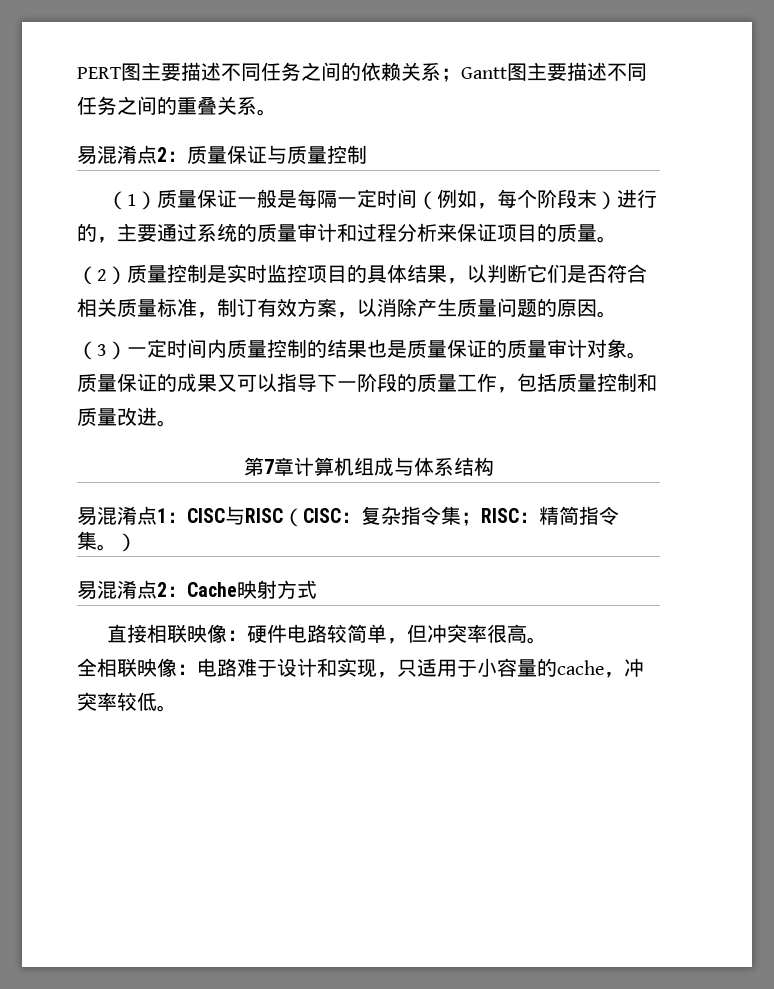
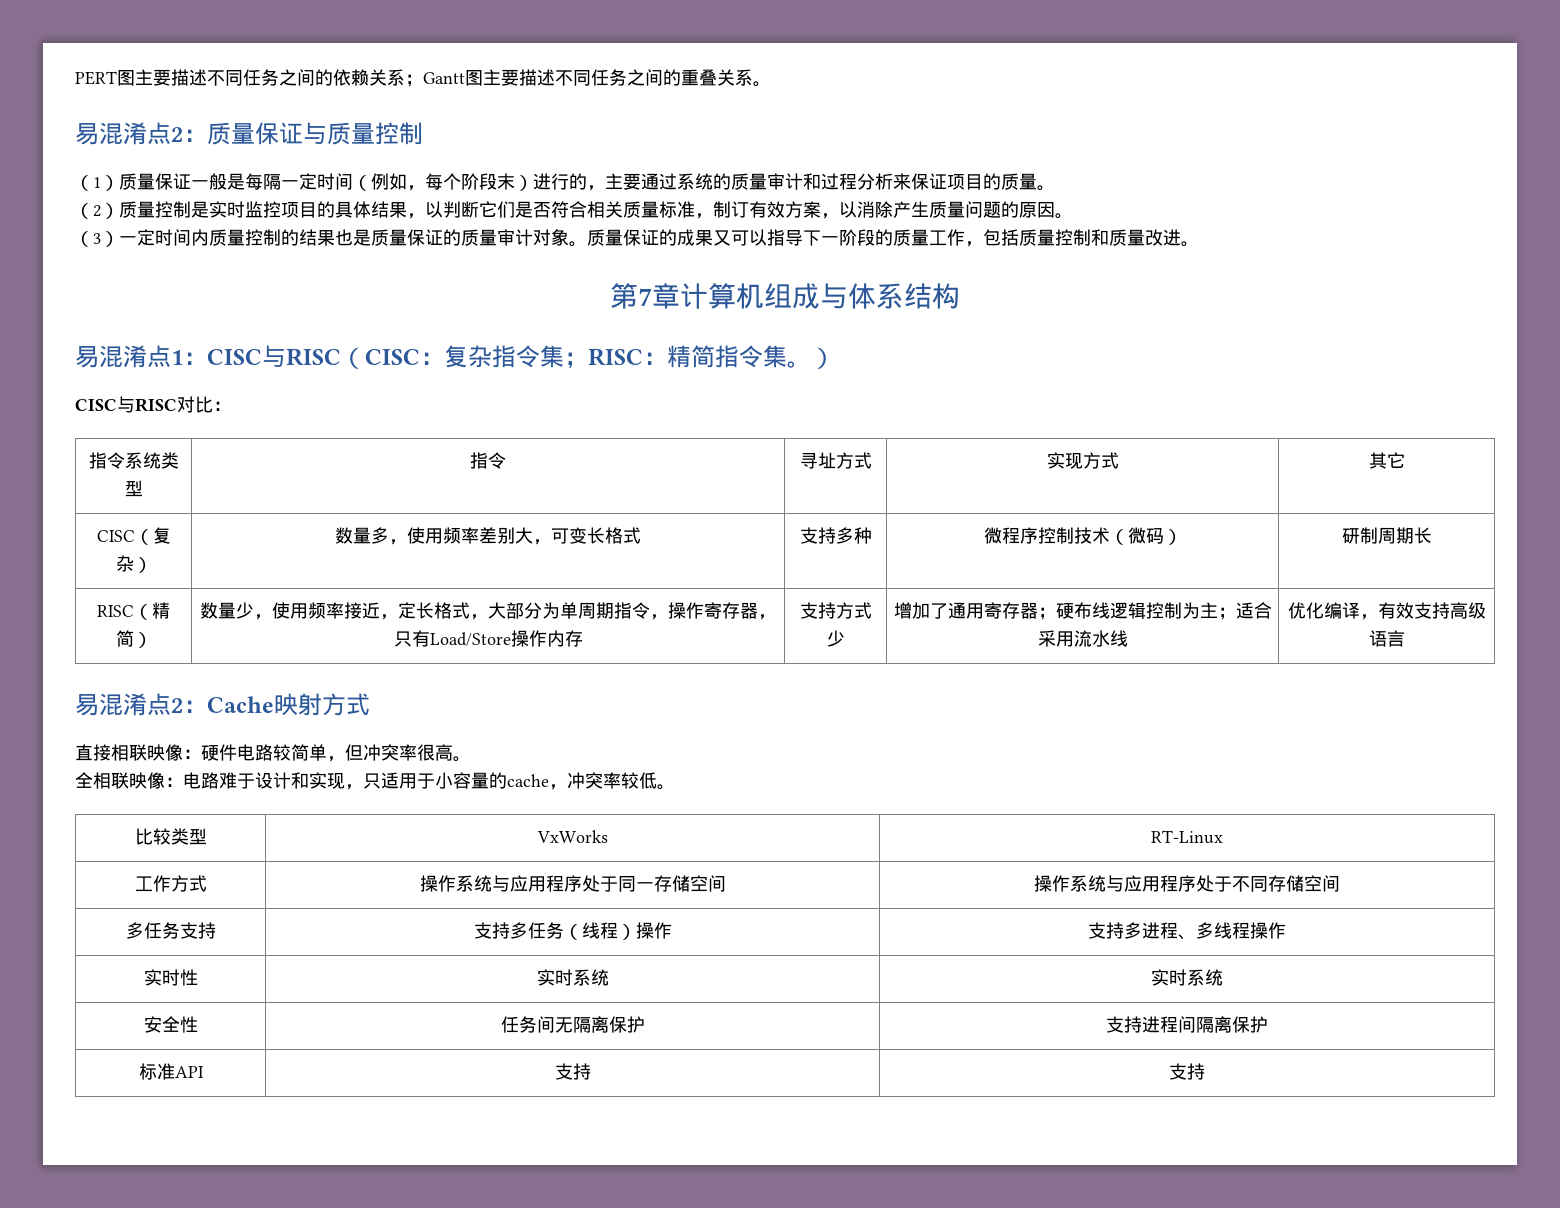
(137, 542) none -> [75,396,231,413] [88,452,179,469] [124,480,143,497] [470,452,506,469] [799,452,872,469] [1046,452,1119,469] [1368,452,1405,469] [96,527,171,545] [115,555,152,573] [335,527,641,545] [799,527,872,544] [983,527,1182,545] [1341,527,1432,544] [97,602,170,620] [115,630,152,648] [200,602,776,620] [393,630,583,647] [799,602,872,619] [826,630,845,647] [893,602,1272,620] [1037,630,1128,647] [1287,602,1486,620] [1368,630,1405,647] // CISC与RISC对比： // 指令系统类型 | 指令 | 寻址方式 | 实现方式 | 其它 // CISC（复杂） | 数量多，使用频率差别大，可变长格式 | 支持多种 | 微程序控制技术（微码） | 研制周期长 // RISC（精简） | 数量少，使用频率接近，定长格式，大部分为单周期指令，操作寄存器，只有Load/Store操作内存 | 支持方式少 | 增加了通用寄存器；硬布线逻辑控制为主；适合采用流水线 | 优化编译，有效支持高级语言
(177, 708) none -> [134,828,207,845] [536,830,608,843] [1150,830,1223,844] [134,875,207,892] [419,875,726,892] [1034,875,1340,892] [125,922,216,939] [473,922,672,940] [1088,922,1286,940] [143,969,198,986] [536,969,609,986] [1150,969,1223,986] [143,1016,198,1033] [500,1016,645,1033] [1106,1016,1268,1033] [138,1063,204,1080] [554,1063,591,1080] [1168,1063,1205,1080] // 比较类型 | VxWorks | RT-Linux // 工作方式 | 操作系统与应用程序处于同一存储空间 | 操作系统与应用程序处于不同存储空间 // 多任务支持 | 支持多任务（线程）操作 | 支持多进程、多线程操作 // 实时性 | 实时系统 | 实时系统 // 安全性 | 任务间无隔离保护 | 支持进程间隔离保护 // 标准API | 支持 | 支持

